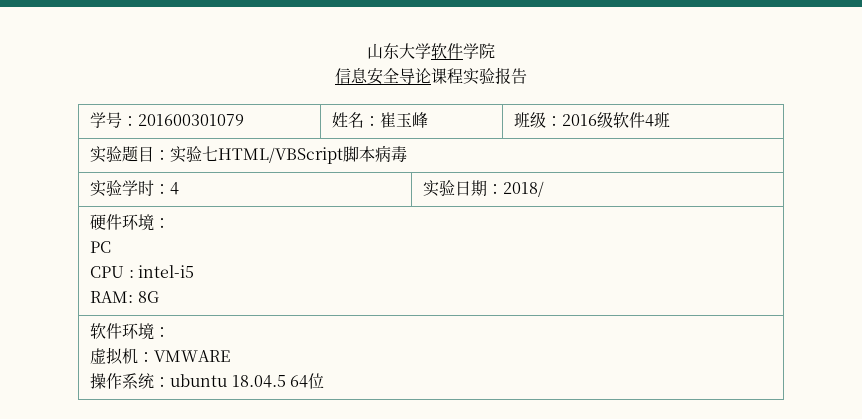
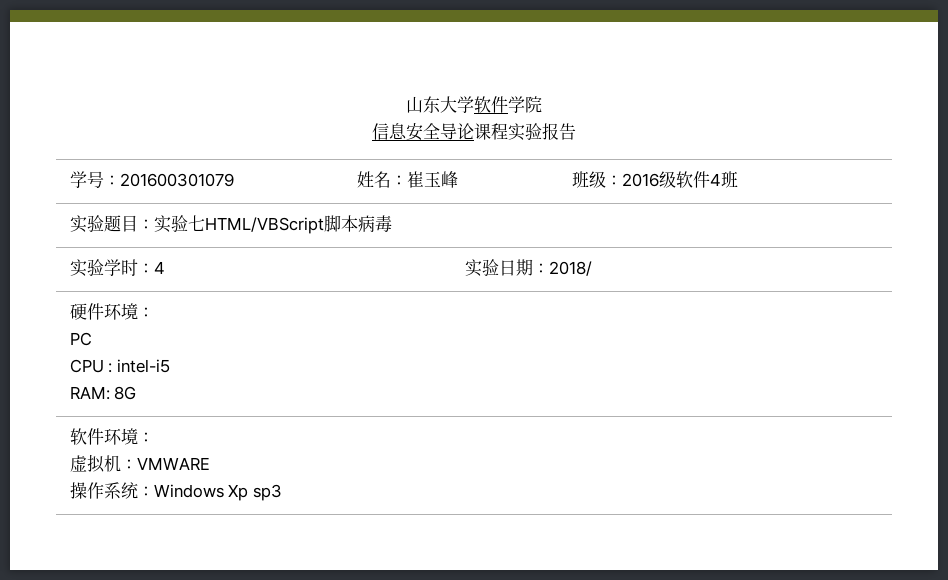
[170,373,324,389] ubuntu 18.04.5 64位 -> [153,484,282,501] Windows Xp sp3

